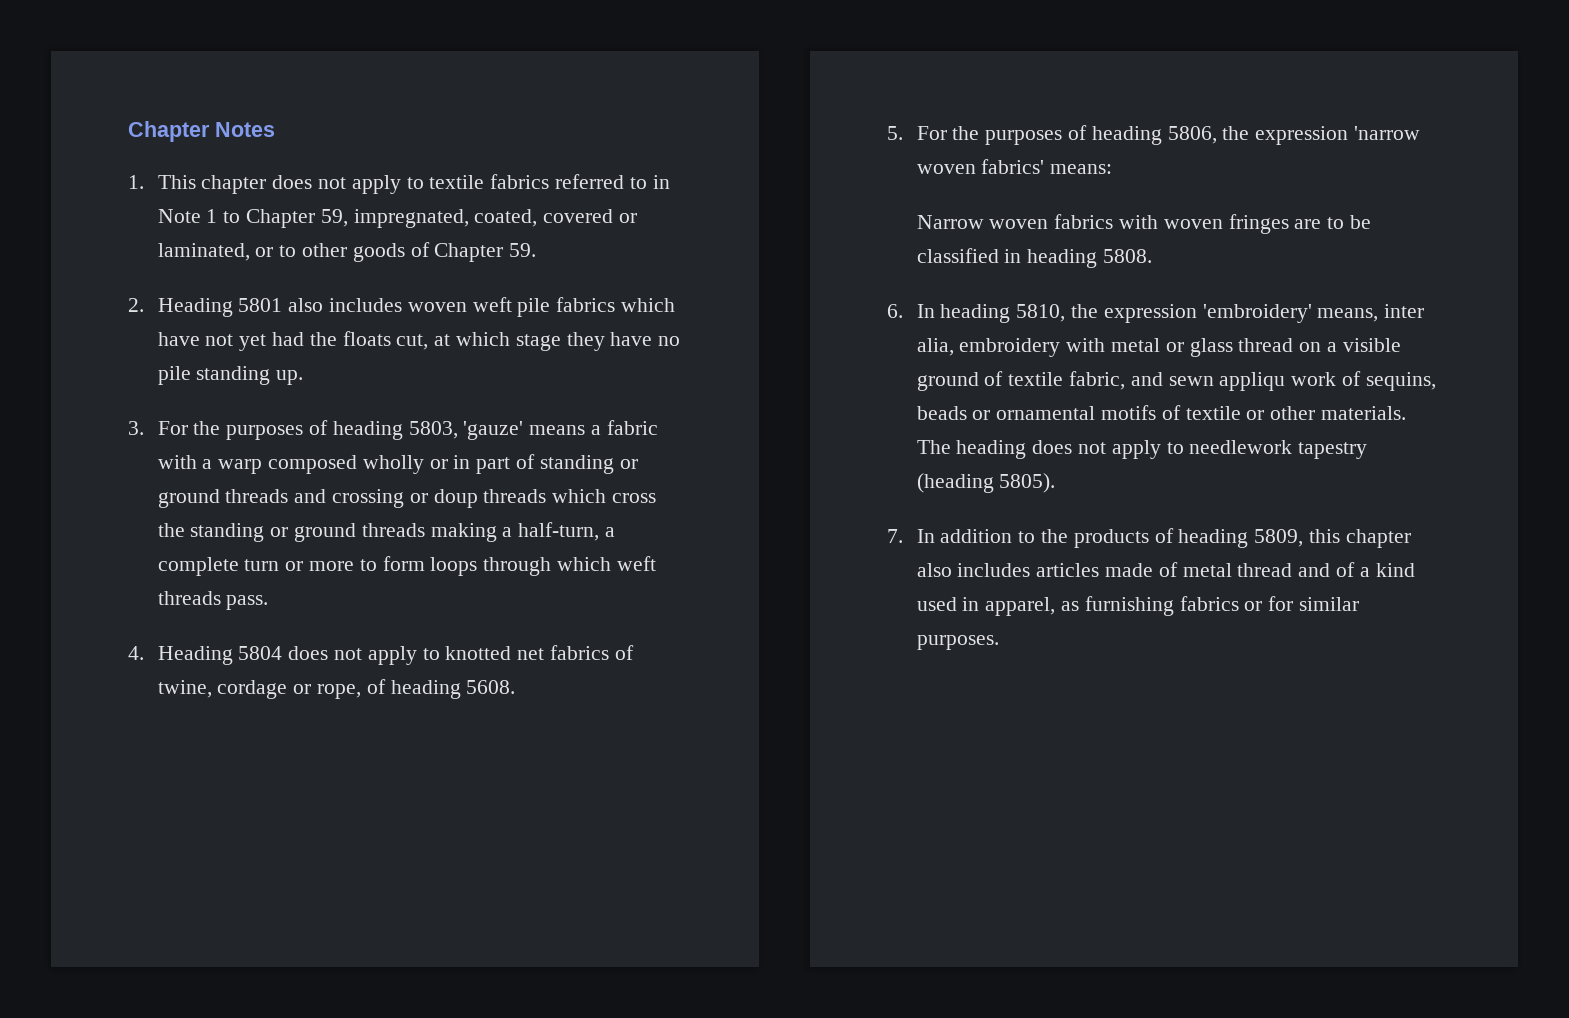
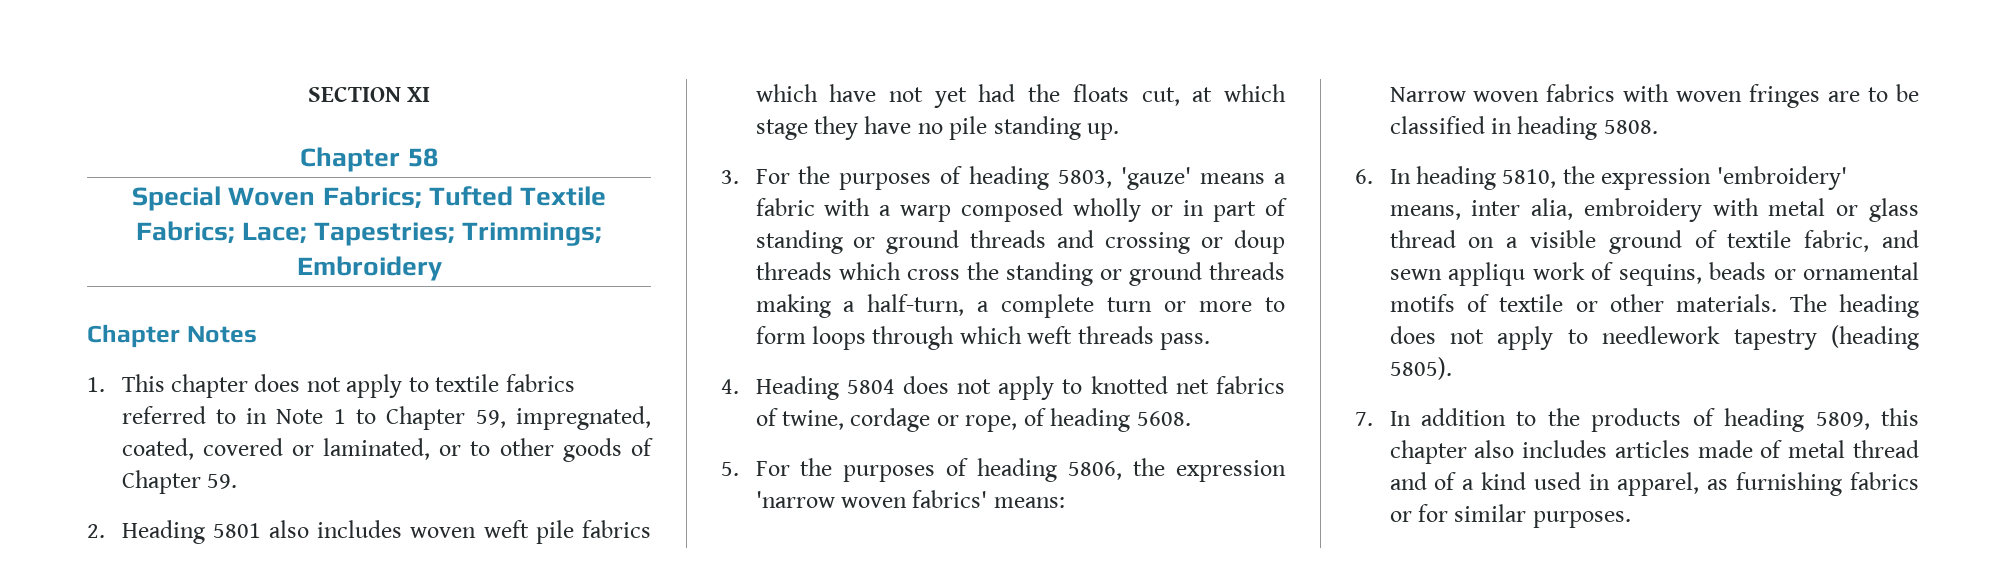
(128, 131) none -> [307,87,431,102] [300,147,438,172] [132,186,606,211] [135,221,603,246] [296,256,442,281] SECTION XI // Chapter 58 // Special Woven Fabrics; Tufted Textile Fabrics; Lace; Tapestries; Trimmings; Embroidery //

